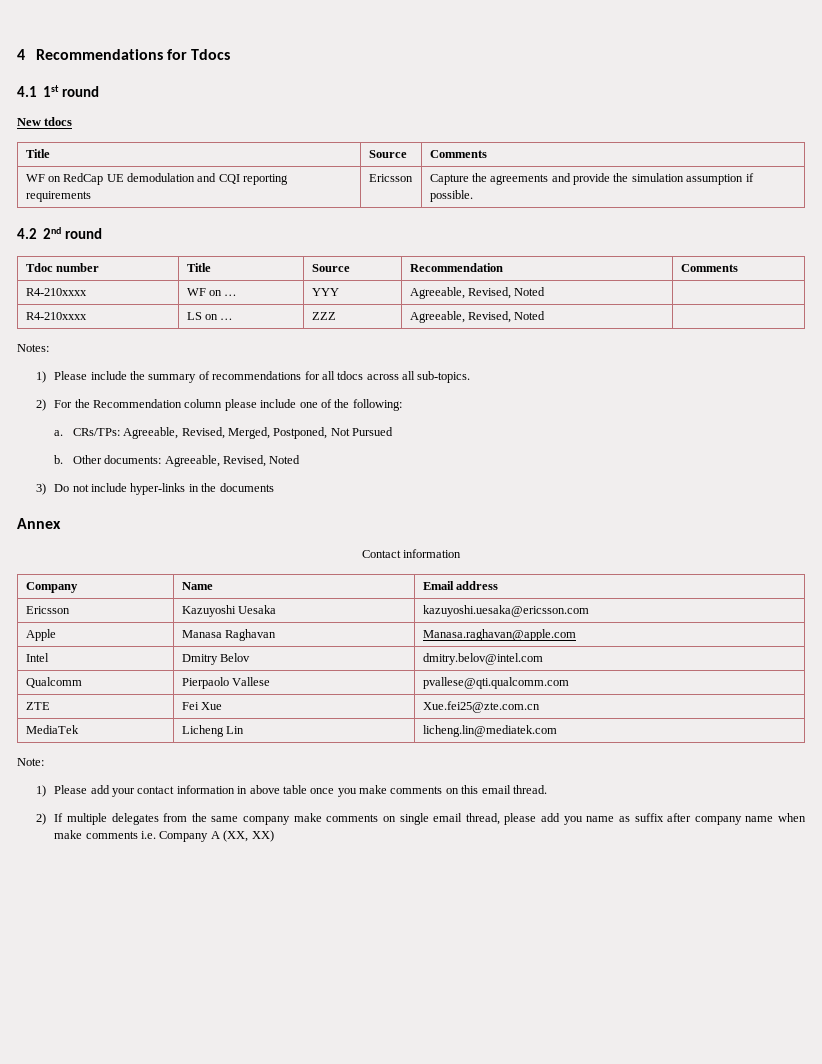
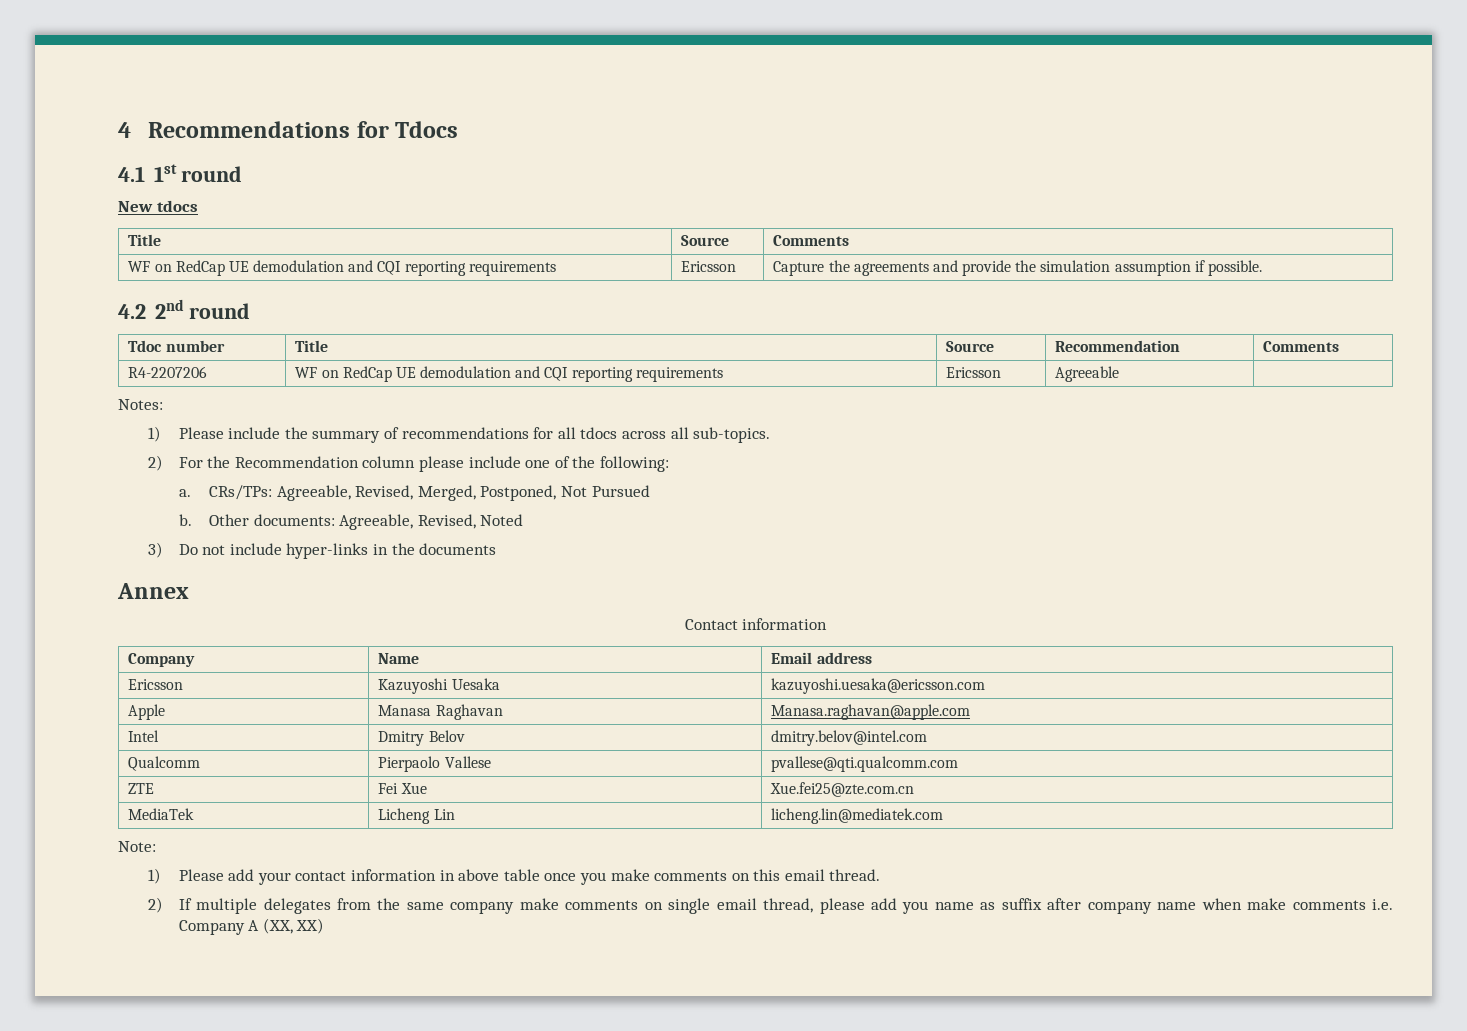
[25,288,87,296] [186,288,238,296] [311,288,339,296] [409,287,546,299] [25,312,87,320] [186,312,234,320] [311,312,336,320] [409,311,546,323] R4-210xxxx | WF on … | YYY | Agreeable, Revised, Noted | // R4-210xxxx | LS on … | ZZZ | Agreeable, Revised, Noted -> [128,366,208,378] [295,366,723,382] [946,367,1002,378] [1055,366,1120,382] R4-2207206 | WF on RedCap UE demodulation and CQI reporting requirements | Ericsson | Agreeable

